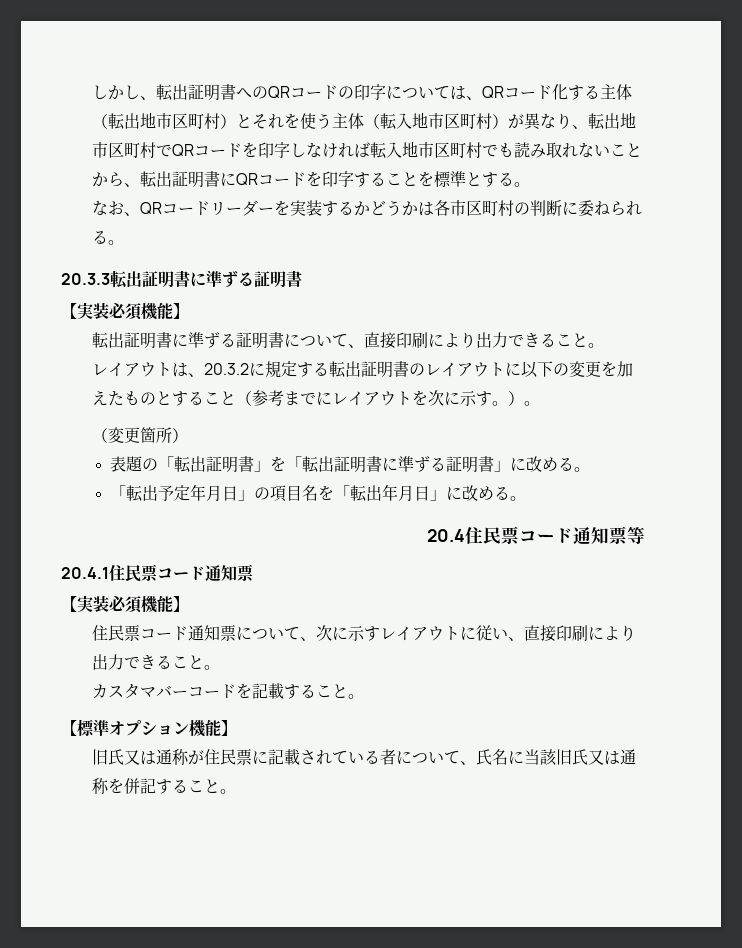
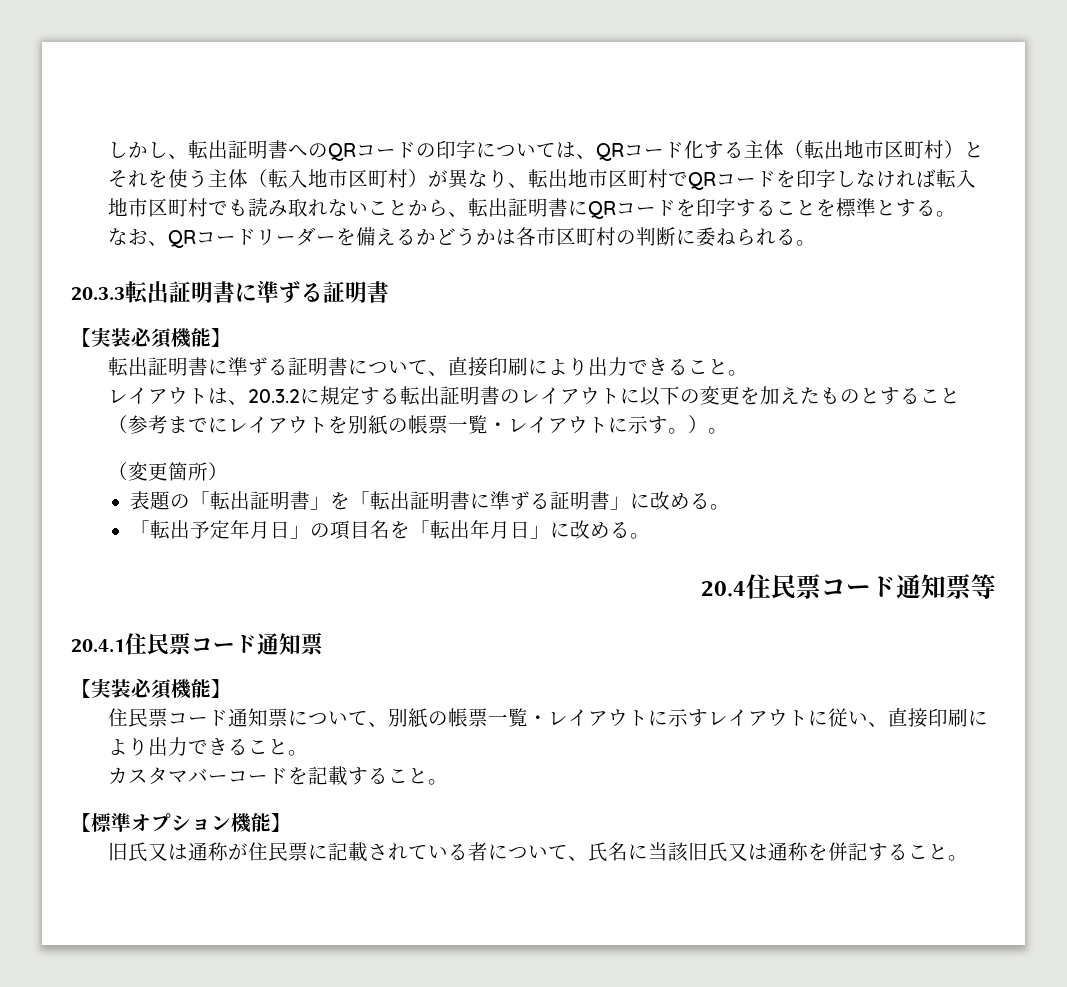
[290,200,339,216] 実装す -> [356,227,397,246] 備え
[428,390,445,406] 次 -> [348,415,609,435] 別紙の帳票一覧・レイアウト
[316,625,333,641] 次 -> [388,708,649,728] 別紙の帳票一覧・レイアウト

